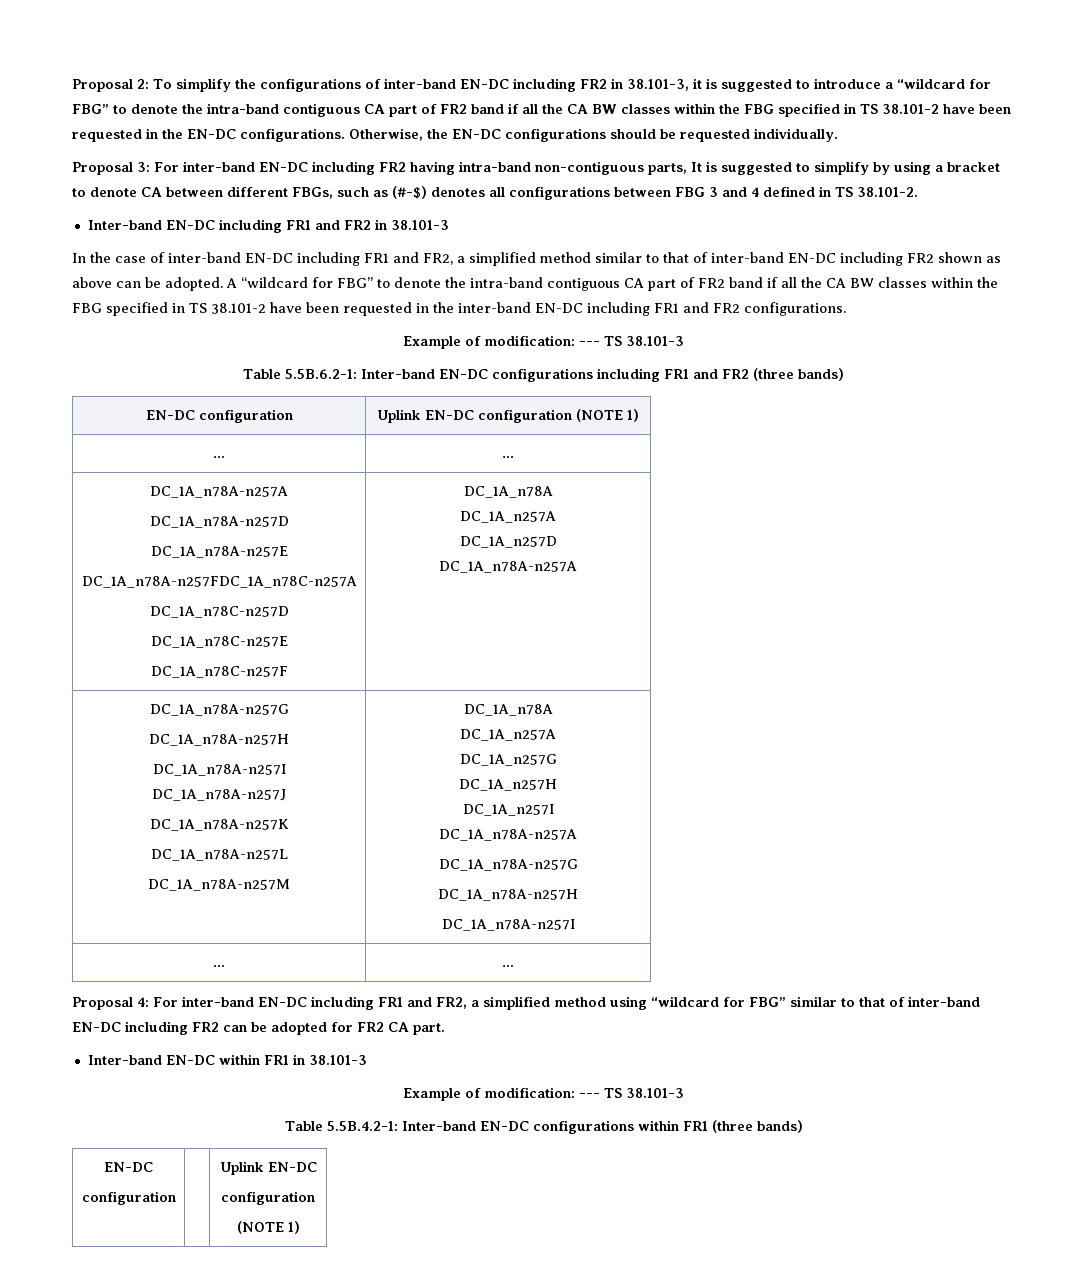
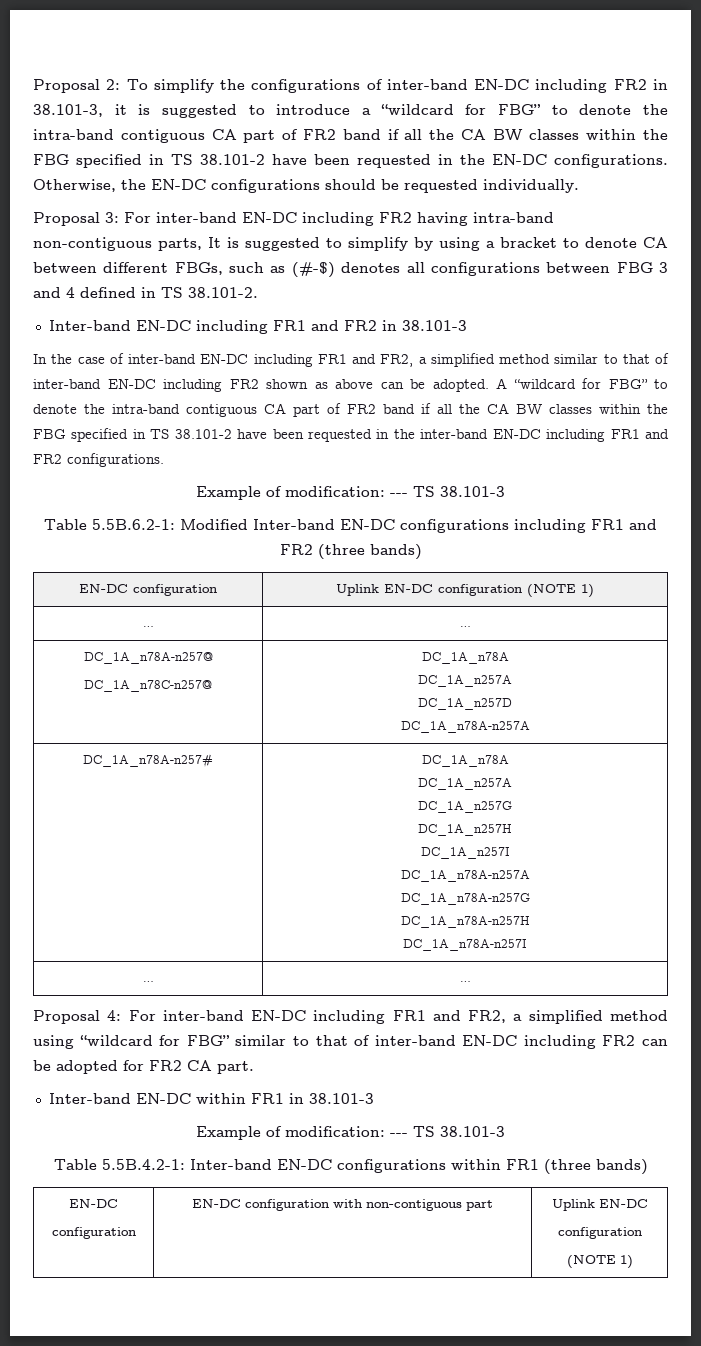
(357, 374) none -> [180,519,248,530] Modified
[150,486,288,498] [149,516,289,528] [150,546,288,558] [81,576,357,588] [149,606,289,618] [150,636,288,648] [150,666,288,678] [463,486,553,498] [459,511,556,523] [459,536,557,548] [438,561,577,573] [149,704,289,716] [149,734,289,746] [152,764,286,776] [152,789,286,801] [149,819,289,831] [150,849,288,861] [148,879,290,891] DC_1A_n78A-n257A // DC_1A_n78A-n257D // DC_1A_n78A-n257E // DC_1A_n78A-n257FDC_1A_n78C-n257A // DC_1A_n78C-n257D // DC_1A_n78C-n257E // DC_1A_n78C-n257F | DC_1A_n78A // DC_1A_n257A // DC_1A_n257D // DC_1A_n78A-n257A // DC_1A_n78A-n257G // DC_1A_n78A-n257H // DC_1A_n78A-n257I // DC_1A_n78A-n257J // DC_1A_n78A-n257K // DC_1A_n78A-n257L // DC_1A_n78A-n257M -> [83,652,213,664] [84,680,212,692] [421,652,509,664] [418,675,512,687] [418,698,512,710] [400,721,530,733] [83,754,213,768] DC_1A_n78A-n257@ // DC_1A_n78C-n257@ | DC_1A_n78A // DC_1A_n257A // DC_1A_n257D // DC_1A_n78A-n257A // DC_1A_n78A-n257#
(176, 1198) none -> [192,1199,493,1211] EN-DC configuration with non-contiguous part

